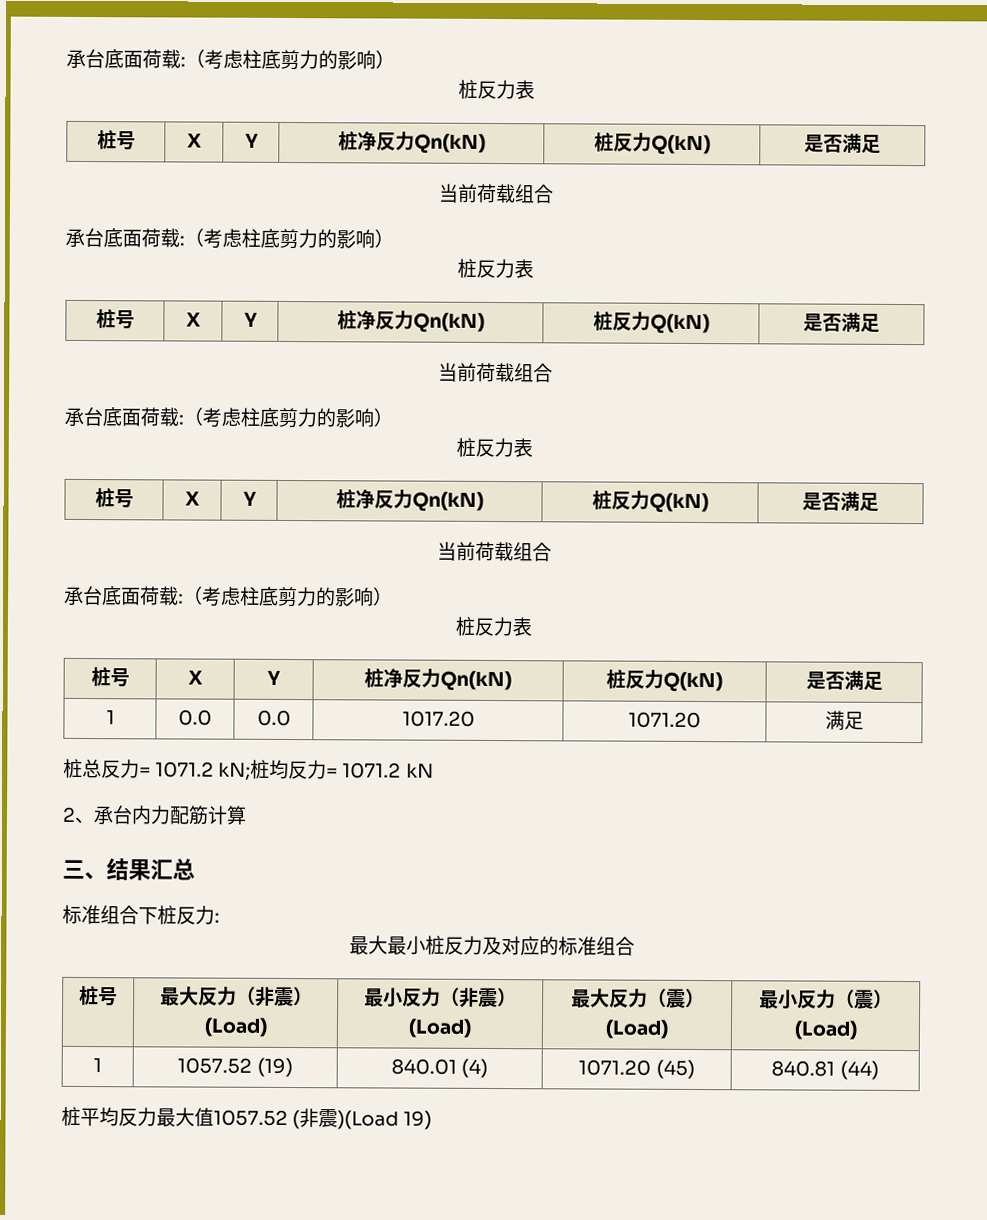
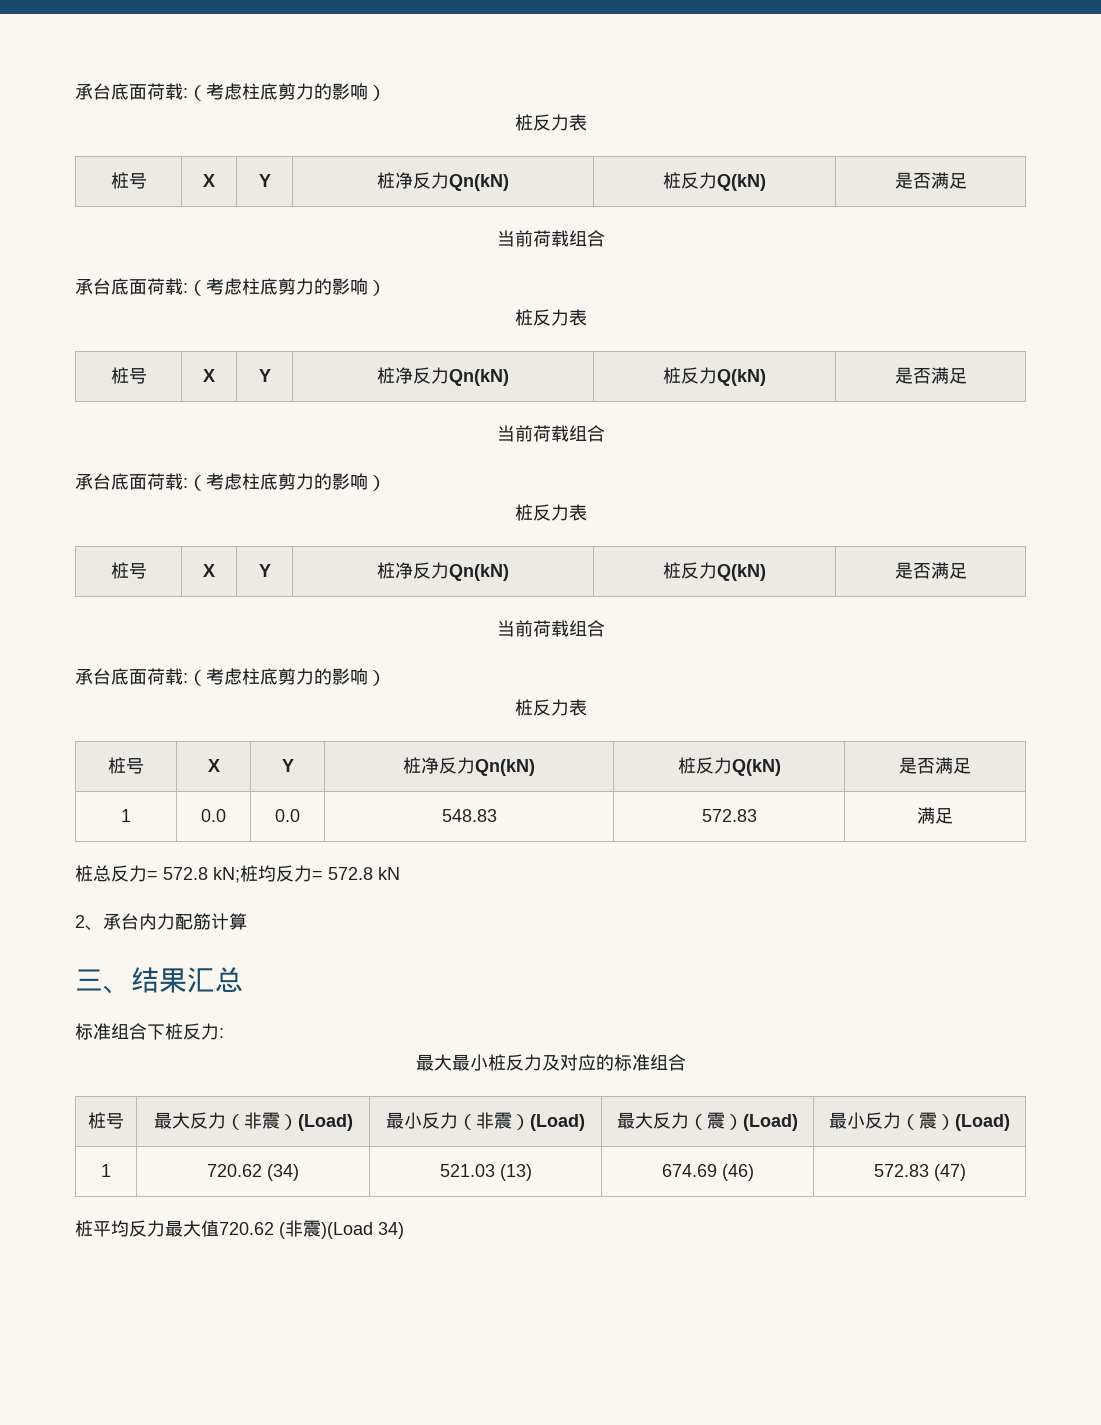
[401,710,475,727] [628,711,701,729] 1017.20 | 1071.20 -> [441,809,497,822] [701,809,757,822] 548.83 | 572.83
[155,761,215,778] 1071.2 -> [163,867,208,880] 572.8
[342,762,402,779] 1071.2 -> [328,867,373,880] 572.8
[177,1057,293,1078] [390,1058,489,1078] [578,1059,695,1079] [771,1060,879,1080] 1057.52 (19) | 840.01 (4) | 1071.20 (45) | 840.81 (44) -> [207,1164,299,1181] [439,1164,532,1181] [661,1164,754,1181] [873,1164,966,1181] 720.62 (34) | 521.03 (13) | 674.69 (46) | 572.83 (47)
[213,1109,288,1126] 1057.52 -> [219,1222,274,1235] 720.62
[403,1110,433,1130] 19) -> [378,1222,404,1239] 34)

